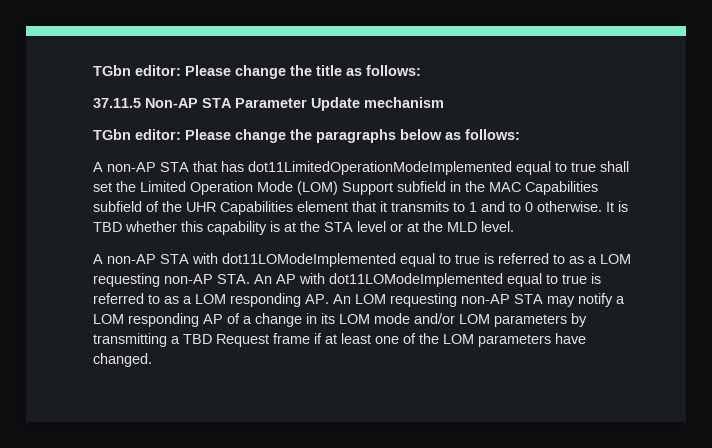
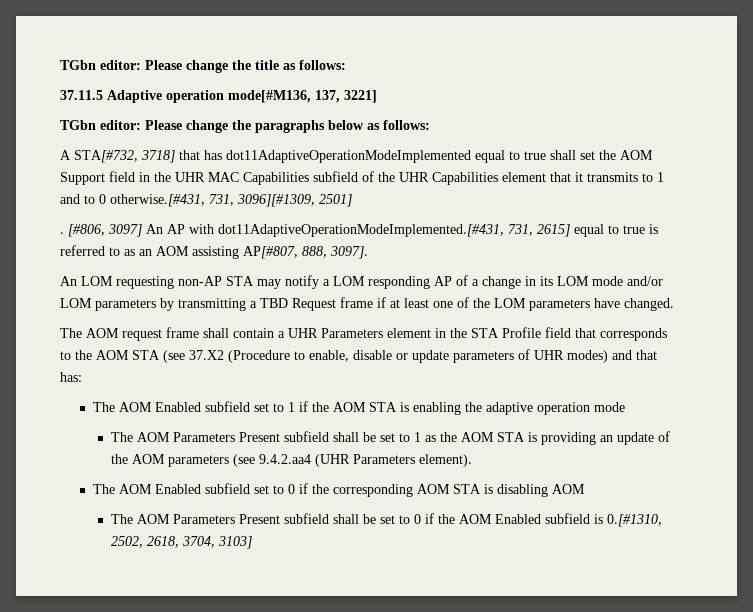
[145,97,444,111] Non-AP STA Parameter Update mechanism -> [107,90,377,103] Adaptive operation mode[#M136, 137, 3221]
[107,162,189,172] non-AP STA -> [74,150,175,163] STA[#732, 3718]
[248,161,512,175] dot11LimitedOperationModeImplemented -> [226,150,471,163] dot11AdaptiveOperationModeImplemented
[140,181,485,195] Limited Operation Mode (LOM) Support subfield in the -> [620,150,653,160] [60,171,205,185] AOM Support field in the UHR
[537,201,628,212] [93,221,514,235] [93,253,631,267] [93,273,601,287] [93,293,329,307] otherwise. It is TBD whether this capability is at the STA level or at the MLD level. // A non-AP STA with dot11LOModeImplemented equal to true is referred to as a LOM requesting non-AP STA. An AP with dot11LOModeImplemented equal to true is referred to as a LOM responding AP. -> [110,194,352,207] [60,224,658,237] [60,245,368,259] otherwise.[#431, 731, 3096][#1309, 2501] // . [#806, 3097] An AP with dot11AdaptiveOperationModeImplemented.[#431, 731, 2615] equal to true is referred to as an AOM assisting AP[#807, 888, 3097]. //
(152, 360) none -> [60,327,667,341] [60,349,657,363] [60,372,82,382] [92,401,625,415] [110,431,670,445] [110,454,472,467] [92,483,585,497] [110,513,662,527] [110,536,252,549] // The AOM request frame shall contain a UHR Parameters element in the STA Profile field that corresponds to the AOM STA (see 37.X2 (Procedure to enable, disable or update parameters of UHR modes) and that has: // The AOM Enabled subfield set to 1 if the AOM STA is enabling the adaptive operation mode // The AOM Parameters Present subfield shall be set to 1 as the AOM STA is providing an update of the AOM parameters (see 9.4.2.aa4 (UHR Parameters element). // The AOM Enabled subfield set to 0 if the corresponding AOM STA is disabling AOM // The AOM Parameters Present subfield shall be set to 0 if the AOM Enabled subfield is 0.[#1310, 2502, 2618, 3704, 3103]

